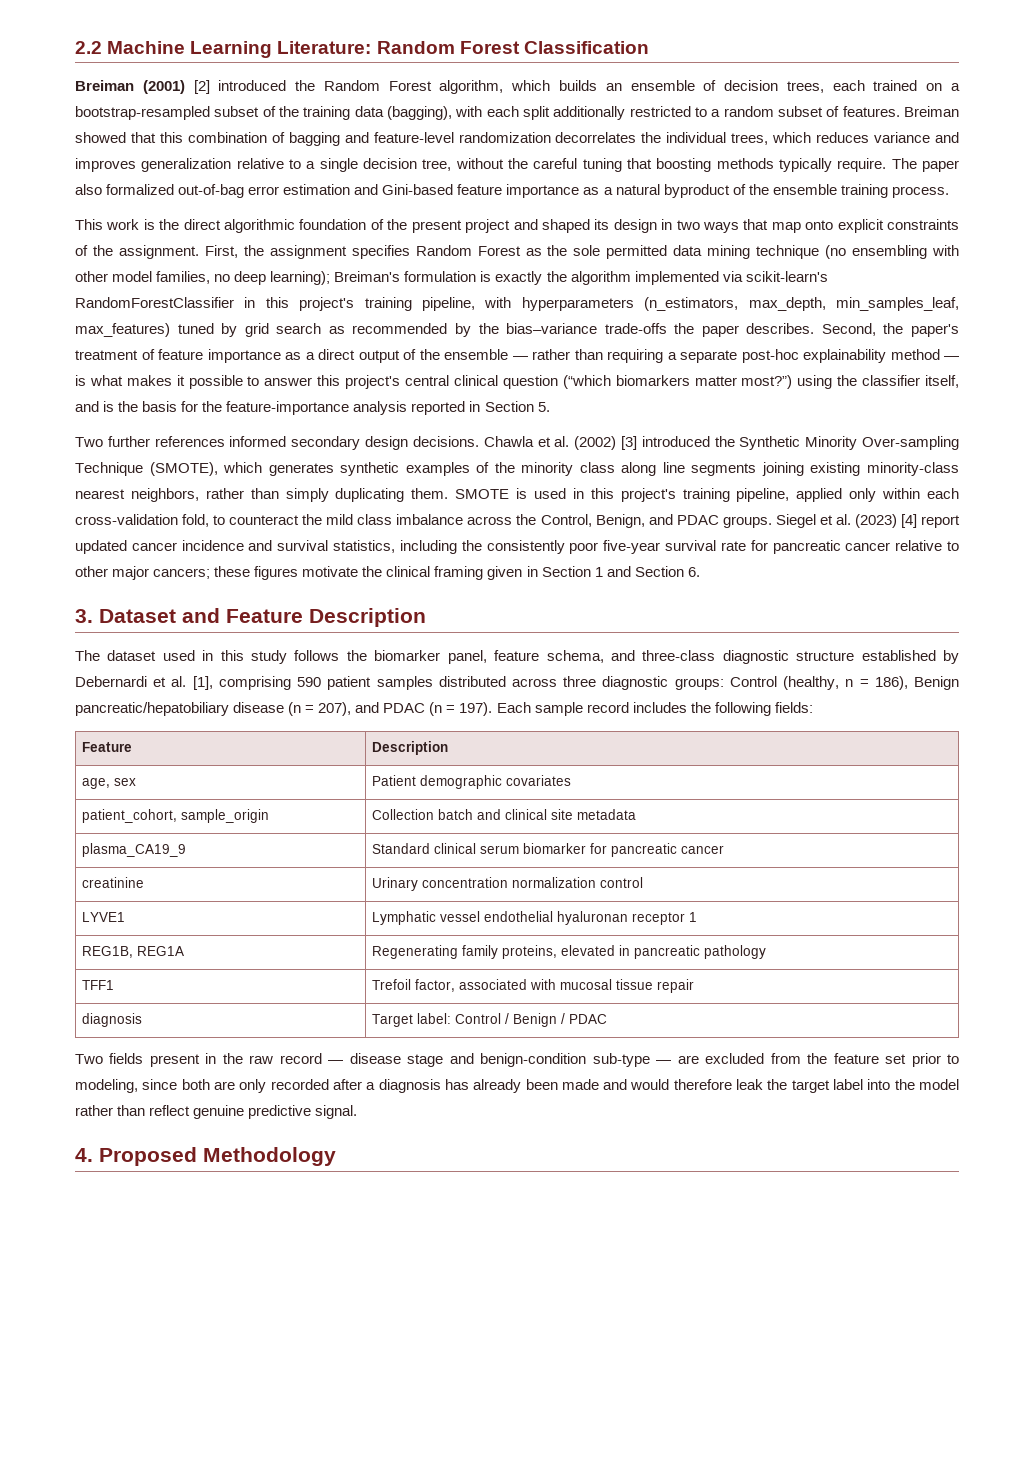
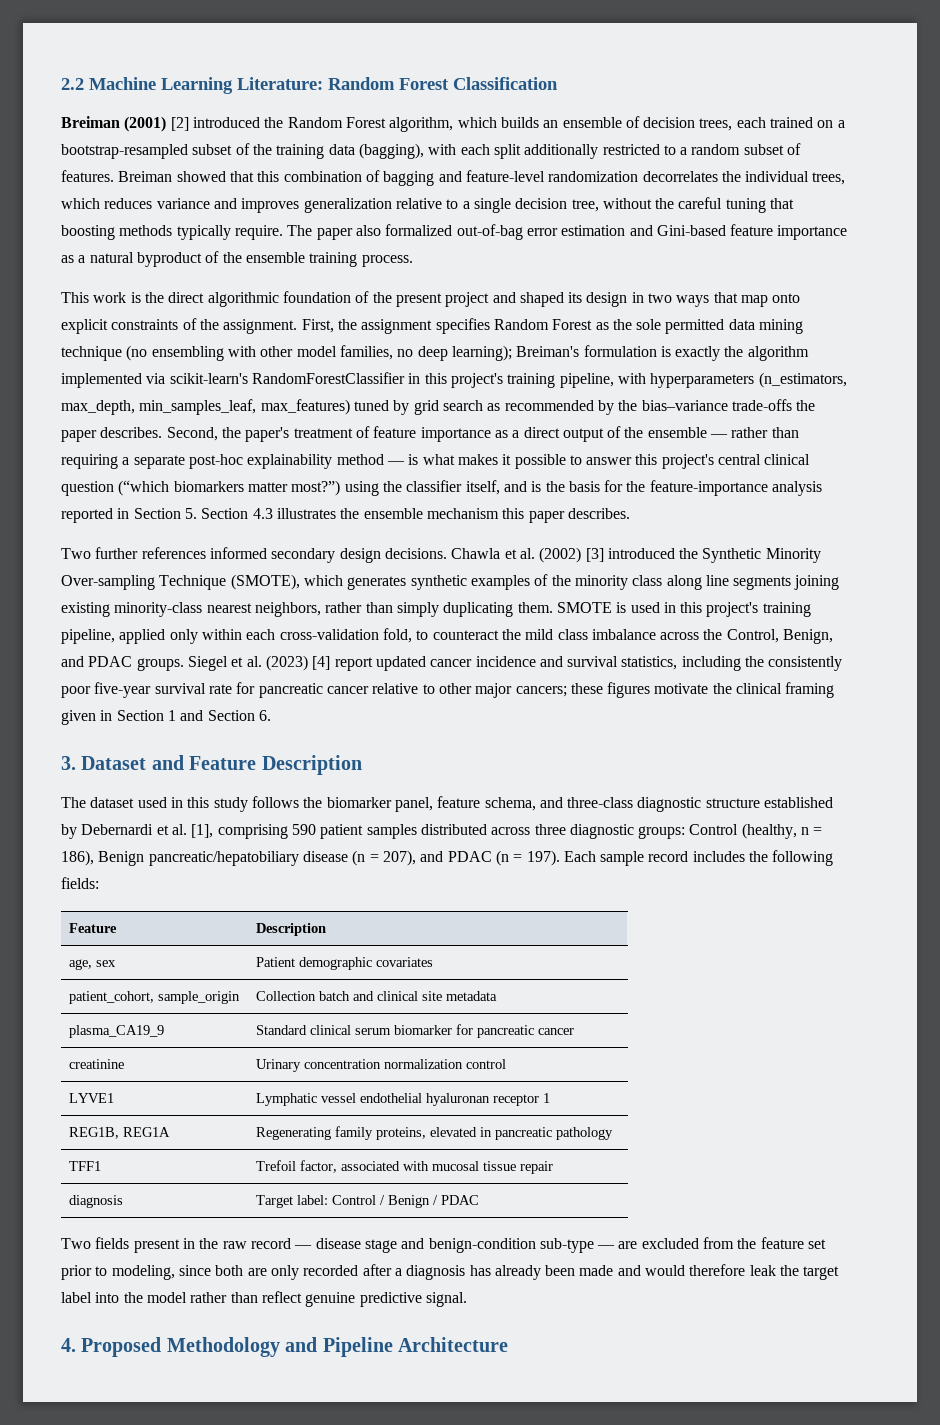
(550, 407) none -> [201,508,630,523] Section 4.3 illustrates the ensemble mechanism this paper describes.
(336, 1156) none -> [285,1337,508,1357] and Pipeline Architecture

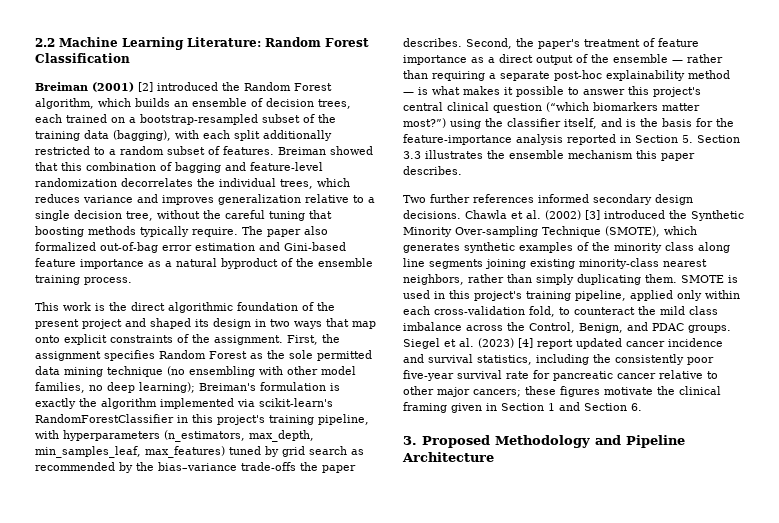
[252,508,273,519] 4.3 -> [403,151,421,159] 3.3
[81,755,362,775] [61,796,834,812] [61,823,823,839] [61,850,834,866] [61,877,99,889] [68,923,117,933] [255,923,326,936] [68,959,116,970] [255,957,433,970] [68,991,240,1004] [255,991,497,1001] [68,1025,164,1038] [255,1024,574,1038] [68,1059,124,1069] [255,1059,506,1072] [68,1093,114,1103] [255,1093,550,1106] [68,1127,170,1139] [255,1126,613,1140] [68,1161,101,1171] [255,1160,553,1174] [68,1195,123,1208] [255,1195,479,1208] [61,1237,827,1253] [61,1264,840,1280] [61,1291,467,1307] [61,1338,76,1352] Dataset and Feature Description // The dataset used in this study follows the biomarker panel, feature schema, and three-class diagnostic structure established by Debernardi et al. [1], comprising 590 patient samples distributed across three diagnostic groups: Control (healthy, n = 186), Benign pancreatic/hepatobiliary disease (n = 207), and PDAC (n = 197). Each sample record includes the following fields: // Feature | Description // age, sex | Patient demographic covariates // patient_cohort, sample_origin | Collection batch and clinical site metadata // plasma_CA19_9 | Standard clinical serum biomarker for pancreatic cancer // creatinine | Urinary concentration normalization control // LYVE1 | Lymphatic vessel endothelial hyaluronan receptor 1 // REG1B, REG1A | Regenerating family proteins, elevated in pancreatic pathology // TFF1 | Trefoil factor, associated with mucosal tissue repair // diagnosis | Target label: Control / Benign / PDAC // Two fields present in the raw record — disease stage and benign-condition sub-type — are excluded from the feature set prior to modeling, since both are only recorded after a diagnosis has already been made and would therefore leak the target label into the model rather than reflect genuine predictive signal. // 4. -> (417, 440) none

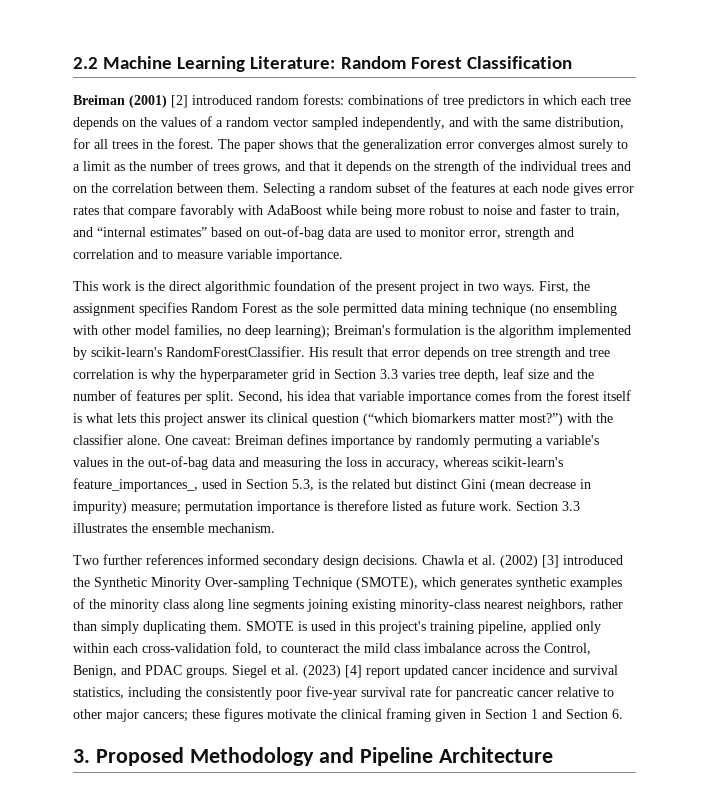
[222,82,332,91] [35,98,351,109] [35,114,336,125] [35,130,332,141] [35,146,373,155] [35,162,323,173] [35,178,350,189] [35,194,375,205] [35,210,332,221] [35,226,328,237] [35,242,346,253] [35,258,373,269] [35,275,132,285] the Random Forest algorithm, which builds an ensemble of decision trees, each trained on a bootstrap-resampled subset of the training data (bagging), with each split additionally restricted to a random subset of features. Breiman showed that this combination of bagging and feature-level randomization decorrelates the individual trees, which reduces variance and improves generalization relative to a single decision tree, without the careful tuning that boosting methods typically require. The paper also formalized out-of-bag error estimation and Gini-based feature importance as a natural byproduct of the ensemble training process. -> [256,94,631,108] [73,116,624,130] [73,138,628,152] [73,160,631,174] [73,182,634,196] [73,204,620,218] [73,226,574,240] [73,249,343,262] random forests: combinations of tree predictors in which each tree depends on the values of a random vector sampled independently, and with the same distribution, for all trees in the forest. The paper shows that the generalization error converges almost surely to a limit as the number of trees grows, and that it depends on the strength of the individual trees and on the correlation between them. Selecting a random subset of the features at each node gives error rates that compare favorably with AdaBoost while being more robust to noise and faster to train, and “internal estimates” based on out-of-bag data are used to monitor error, strength and correlation and to measure variable importance.
[125,318,376,329] [35,334,283,345] and shaped its design in two ways that map onto explicit constraints of the assignment. -> [463,281,535,294] in two ways.
[35,398,76,409] exactly -> (474, 330) none
[237,398,333,407] [35,414,369,425] [35,430,314,442] [35,446,364,458] [35,462,356,473] [403,38,699,49] [403,54,723,65] [403,70,730,81] [403,86,701,97] [403,102,443,111] via scikit-learn's RandomForestClassifier in this project's training pipeline, with hyperparameters (n_estimators, max_depth, min_samples_leaf, max_features) tuned by grid search as recommended by the bias–variance trade-offs the paper describes. Second, the paper's treatment of feature importance as a direct output of the ensemble — rather than requiring a separate post-hoc explainability method — is what makes it possible to answer this project's central -> [73,346,610,360] [73,368,594,382] [73,390,631,404] [73,413,263,426] by scikit-learn's RandomForestClassifier. His result that error depends on tree strength and tree correlation is why the hyperparameter grid in Section 3.3 varies tree depth, leaf size and the number of features per split. Second, his idea that variable importance comes from the forest itself is what lets this project answer its
[450,119,481,129] using -> [567,413,592,423] with
[564,118,734,129] [403,134,693,145] itself, and is the basis for the feature-importance analysis reported in Section 5. -> [127,434,599,448] [73,456,563,470] [73,478,591,492] [73,500,512,514] alone. One caveat: Breiman defines importance by randomly permuting a variable's values in the out-of-bag data and measuring the loss in accuracy, whereas scikit-learn's feature_importances_, used in Section 5.3, is the related but distinct Gini (mean decrease in impurity) measure; permutation importance is therefore listed as future work.
[568,150,695,161] [403,166,462,175] mechanism this paper describes. -> [208,523,275,533] mechanism.

